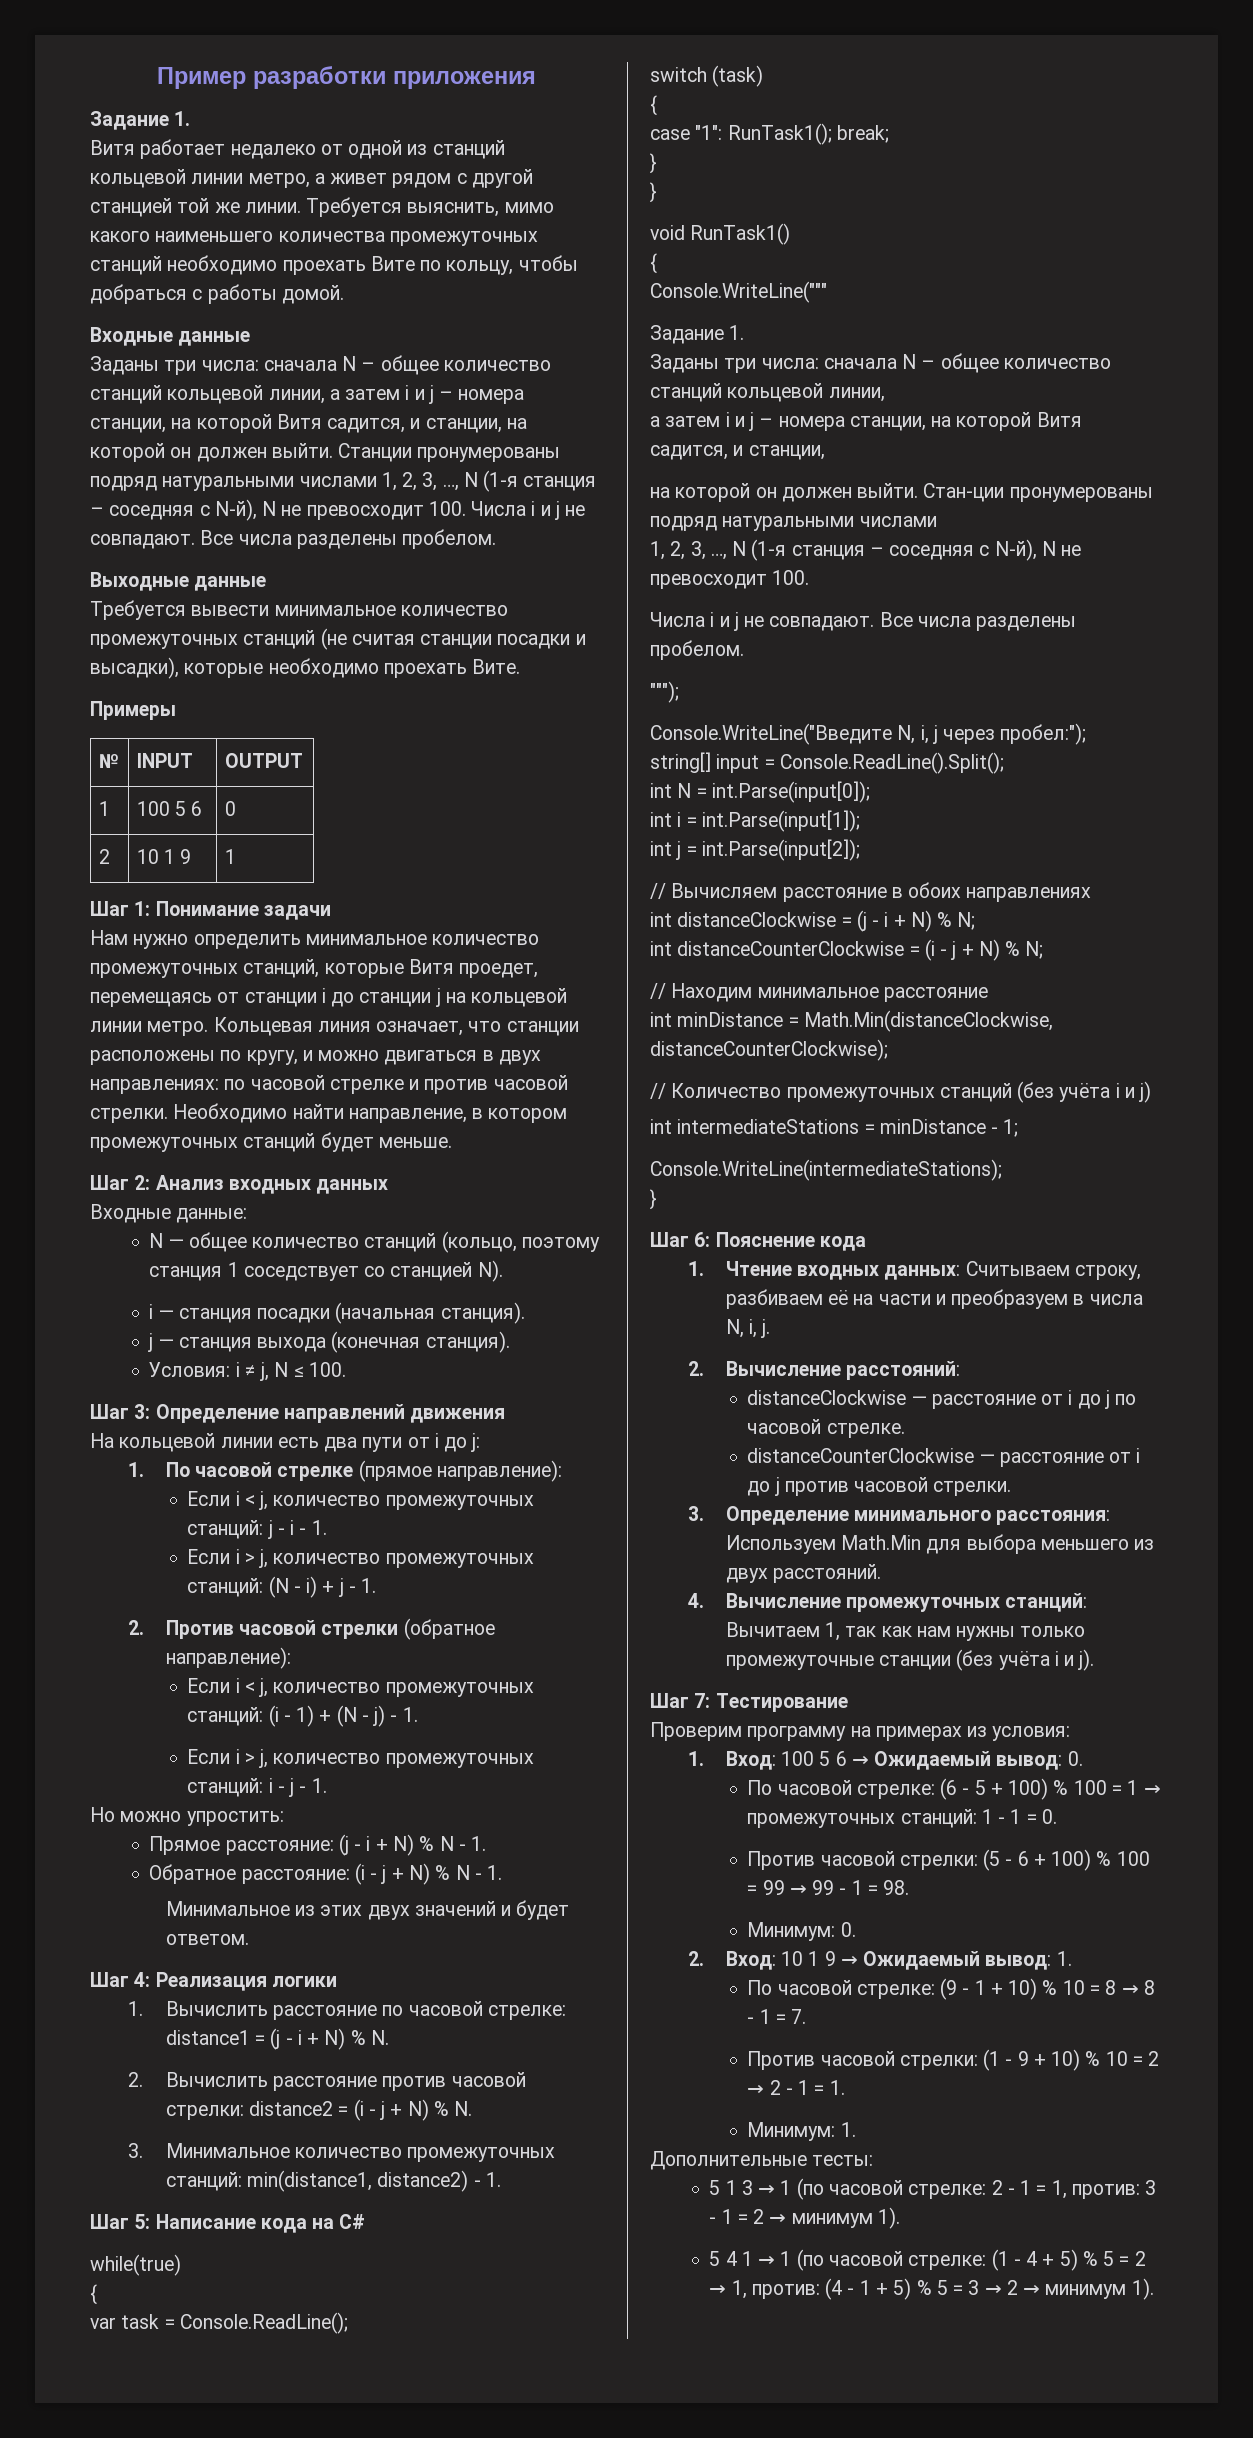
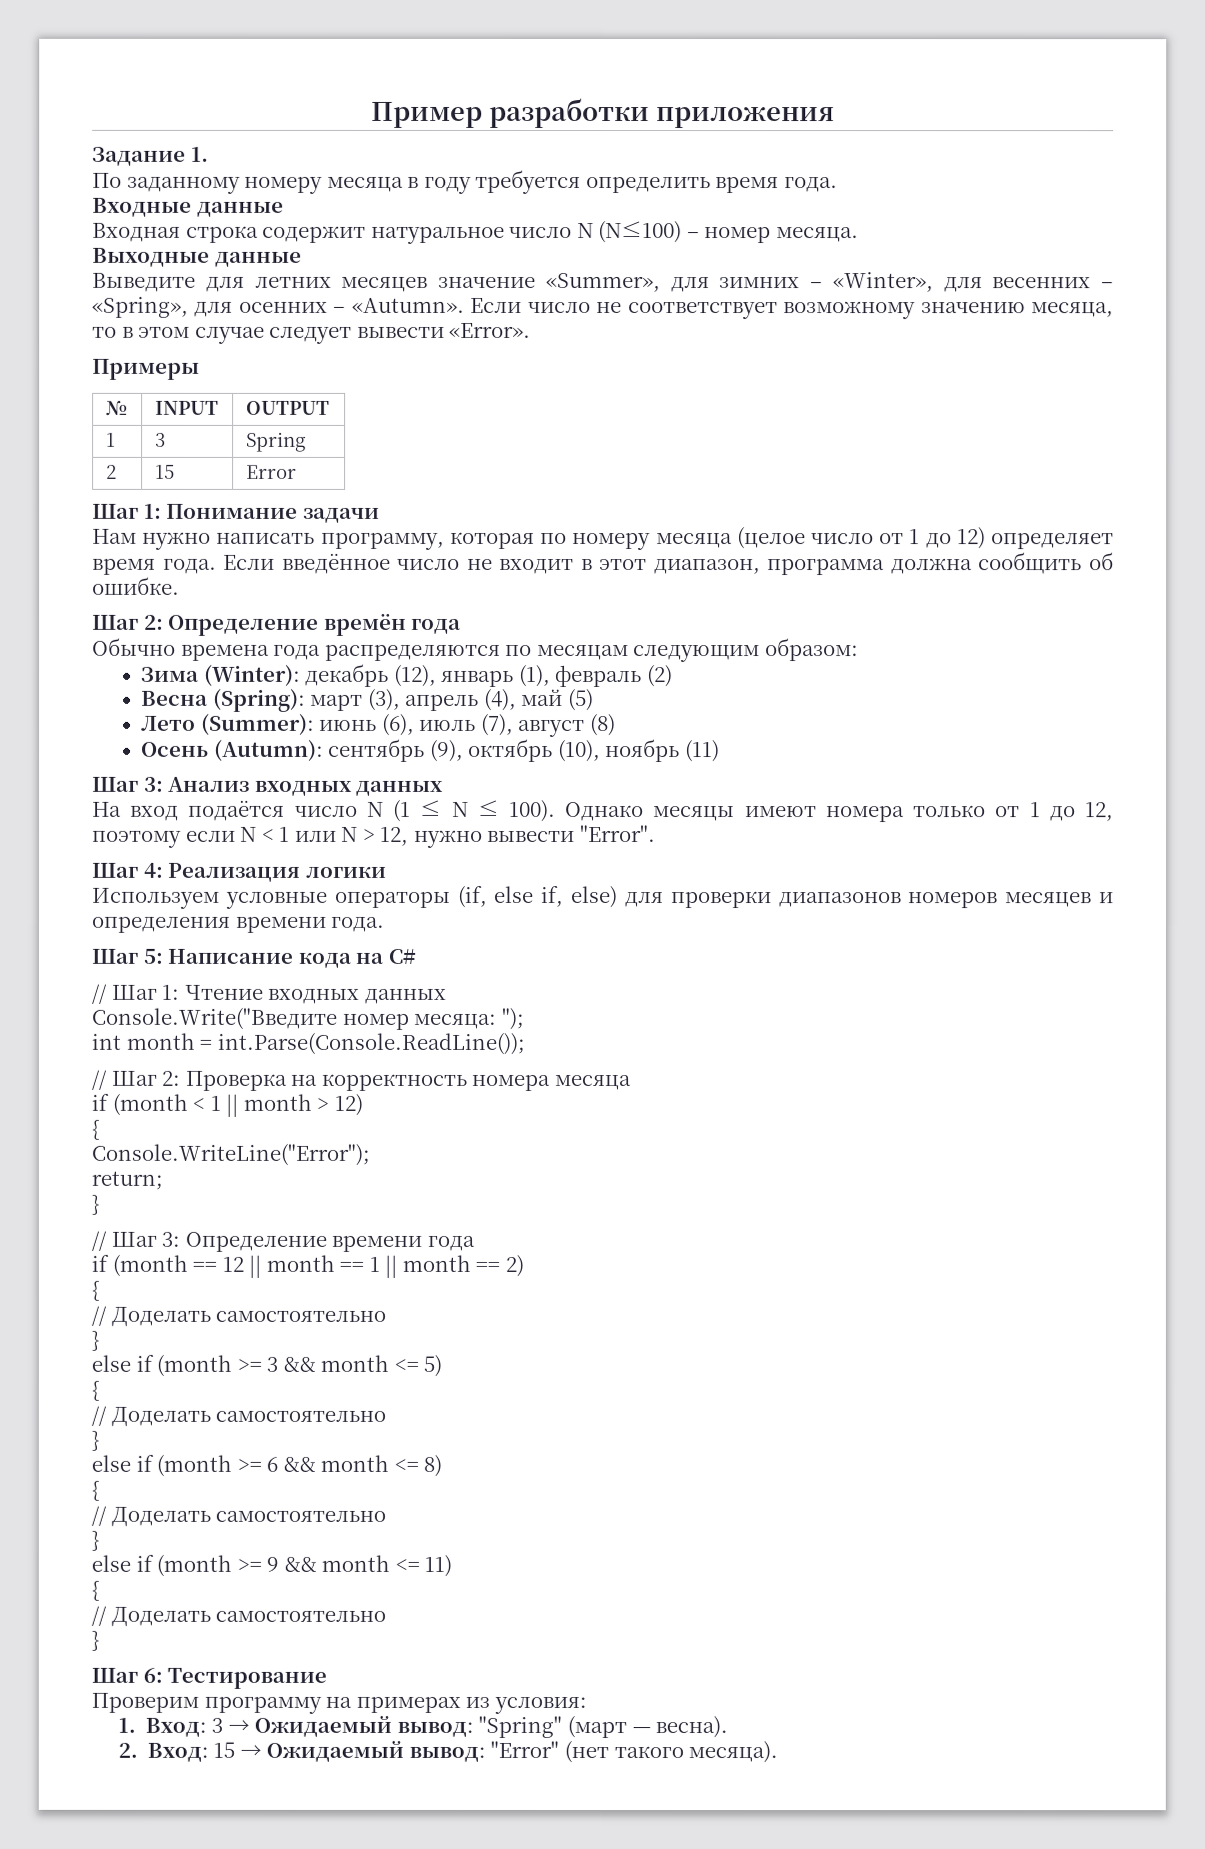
[90,139,505,159] [90,169,533,188] [90,197,554,217] [90,231,538,246] [90,255,578,275] [90,284,344,304] [90,327,251,346] [90,355,551,375] [90,385,525,404] [90,414,527,433] [90,443,561,462] [90,470,597,492] [90,499,586,521] [90,529,497,549] [90,572,267,591] [90,600,508,620] [90,628,586,650] [90,657,521,679] Витя работает недалеко от одной из станций кольцевой линии метро, а живет рядом с другой станцией той же линии. Требуется выяснить, мимо какого наименьшего количества промежуточных станций необходимо проехать Вите по кольцу, чтобы добраться с работы домой. // Входные данные // Заданы три числа: сначала N – общее количество станций кольцевой линии, а затем i и j – номера станции, на которой Витя садится, и станции, на которой он должен выйти. Станции пронумерованы подряд натуральными числами 1, 2, 3, …, N (1-я станция – соседняя с N-й), N не превосходит 100. Числа i и j не совпадают. Все числа разделены пробелом. // Выходные данные // Требуется вывести минимальное количество промежуточных станций (не считая станции посадки и высадки), которые необходимо проехать Вите. -> [92,169,838,194] [92,197,284,217] [92,220,859,244] [92,247,302,267] [92,272,1114,293] [92,296,1114,320] [92,322,532,344] По заданному номеру месяца в году требуется определить время года. // Входные данные // Входная строка содержит натуральное число N (N≤100) – номер месяца. // Выходные данные // Выведите для летних месяцев значение «Summer», для зимних – «Winter», для весенних – «Spring», для осенних – «Autumn». Если число не соответствует возможному значению месяца, то в этом случае следует вывести «Error».
[136,801,203,816] [224,801,236,816] [98,849,110,864] [136,849,192,864] [224,849,236,864] 100 5 6 | 0 // 2 | 10 1 9 | 1 -> [154,432,166,447] [245,431,306,452] [105,464,117,479] [154,464,175,479] [245,464,297,479] 3 | Spring // 2 | 15 | Error
[193,934,540,949] [90,959,539,978] [90,988,568,1007] [90,1017,579,1036] [90,1050,541,1065] [90,1075,568,1094] [90,1103,568,1123] [90,1132,452,1152] [90,1175,389,1194] [90,1204,248,1223] [149,1231,600,1253] [149,1260,503,1282] [149,1302,525,1324] [148,1331,510,1353] [149,1362,346,1381] [90,1404,506,1423] [90,1433,481,1452] [127,1460,562,1482] [187,1491,534,1510] [187,1520,327,1539] [187,1549,534,1568] [187,1576,377,1598] [127,1618,495,1640] [165,1647,291,1669] [187,1678,534,1697] [187,1705,418,1727] [187,1749,534,1768] [187,1778,327,1797] [90,1807,284,1826] [149,1834,487,1856] [149,1863,503,1885] [165,1900,570,1920] [165,1934,249,1945] [90,1972,337,1991] [127,2001,566,2020] [165,2028,390,2050] [127,2072,526,2091] [165,2099,473,2121] [127,2143,556,2162] [165,2170,501,2192] определить минимальное количество промежуточных станций, которые Витя проедет, перемещаясь от станции i до станции j на кольцевой линии метро. Кольцевая линия означает, что станции расположены по кругу, и можно двигаться в двух направлениях: по часовой стрелке и против часовой стрелки. Необходимо найти направление, в котором промежуточных станций будет меньше. // Шаг 2: Анализ входных данных // Входные данные: // N — общее количество станций (кольцо, поэтому станция 1 соседствует со станцией N). // i — станция посадки (начальная станция). // j — станция выхода (конечная станция). // Условия: i ≠ j, N ≤ 100. // Шаг 3: Определение направлений движения // На кольцевой линии есть два пути от i до j: // 1. По часовой стрелке (прямое направление): // Если i < j, количество промежуточных станций: j - i - 1. // Если i > j, количество промежуточных станций: (N - i) + j - 1. // 2. Против часовой стрелки (обратное направление): // Если i < j, количество промежуточных станций: (i - 1) + (N - j) - 1. // Если i > j, количество промежуточных станций: i - j - 1. // Но можно упростить: // Прямое расстояние: (j - i + N) % N - 1. // Обратное расстояние: (i - j + N) % N - 1. // Минимальное из этих двух значений и будет ответом. // Шаг 4: Реализация логики // 1. Вычислить расстояние по часовой стрелке: distance1 = (j - i + N) % N. // 2. Вычислить расстояние против часовой стрелки: distance2 = (i - j + N) % N. // 3. Минимальное количество промежуточных станций: min(distance1, distance2) - 1. -> [216,527,1114,551] [92,552,1114,576] [92,576,180,595] [92,613,462,636] [92,637,859,663] [141,663,673,688] [141,688,594,712] [141,713,616,737] [141,738,720,763] [92,776,445,796] [92,799,1114,823] [92,824,656,848] [92,862,387,882] [92,885,1115,909] [91,916,386,933] написать программу, которая по номеру месяца (целое число от 1 до 12) определяет время года. Если введённое число не входит в этот диапазон, программа должна сообщить об ошибке. // Шаг 2: Определение времён года // Обычно времена года распределяются по месяцам следующим образом: // Зима (Winter): декабрь (12), январь (1), февраль (2) // Весна (Spring): март (3), апрель (4), май (5) // Лето (Summer): июнь (6), июль (7), август (8) // Осень (Autumn): сентябрь (9), октябрь (10), ноябрь (11) // Шаг 3: Анализ входных данных // На вход подаётся число N (1 ≤ N ≤ 100). Однако месяцы имеют номера только от 1 до 12, поэтому если N < 1 или N > 12, нужно вывести "Error". // Шаг 4: Реализация логики // Используем условные операторы (if, else if, else) для проверки диапазонов номеров месяцев и определения времени года.
[90,2254,181,2276] [90,2284,97,2305] [90,2312,348,2334] [650,65,764,87] [650,95,657,116] [650,123,889,145] [650,153,657,174] [650,182,657,203] [650,223,791,245] [650,253,657,274] [650,281,827,303] [650,325,745,344] [650,353,1111,373] [650,383,885,402] [650,412,1082,431] [650,445,825,460] [650,483,1153,502] [650,516,937,531] [650,539,1082,561] [650,570,810,589] [650,612,1077,631] [650,640,744,660] [650,681,679,703] [650,723,1087,745] [650,752,1004,774] [650,781,870,803] [650,810,860,832] [650,839,860,861] [650,882,1092,902] [650,910,976,932] [650,939,1044,961] [650,983,988,1002] [650,1010,1053,1032] [650,1039,888,1061] [650,1081,1152,1103] [650,1119,1019,1137] [650,1159,1002,1181] [650,1189,657,1210] [650,1232,866,1251] [687,1261,1141,1280] [725,1289,1143,1309] [725,1319,771,1338] [687,1361,961,1380] [747,1390,1137,1409] [747,1419,905,1438] [747,1448,1141,1467] [747,1477,1012,1496] [687,1506,1111,1525] [725,1534,1155,1554] [725,1564,882,1583] [687,1593,1088,1612] [725,1622,1086,1641] [725,1649,1095,1671] [650,1693,711,1708] while(true) // { // var task = Console.ReadLine(); // switch (task) // { // case "1": RunTask1(); break; // } // } // void RunTask1() // { // Console.WriteLine(""" // Задание 1. // Заданы три числа: сначала N – общее количество станций кольцевой линии, // а затем i и j – номера станции, на которой Витя садится, и станции, // на которой он должен выйти. Стан-ции пронумерованы подряд натуральными числами // 1, 2, 3, …, N (1-я станция – соседняя с N-й), N не превосходит 100. // Числа i и j не совпадают. Все числа разделены пробелом. // """); // Console.WriteLine("Введите N, i, j через пробел:"); // string[] input = Console.ReadLine().Split(); // int N = int.Parse(input[0]); // int i = int.Parse(input[1]); // int j = int.Parse(input[2]); // // Вычисляем расстояние в обоих направлениях // int distanceClockwise = (j - i + N) % N; // int distanceCounterClockwise = (i - j + N) % N; // // Находим минимальное расстояние // int minDistance = Math.Min(distanceClockwise, distanceCounterClockwise); // // Количество промежуточных станций (без учёта i и j) // int intermediateStations = minDistance - 1; // Console.WriteLine(intermediateStations); // } // Шаг 6: Пояснение кода // 1. Чтение входных данных: Считываем строку, разбиваем её на части и преобразуем в числа N, i, j. // 2. Вычисление расстояний: // distanceClockwise — расстояние от i до j по часовой стрелке. // distanceCounterClockwise — расстояние от i до j против часовой стрелки. // 3. Определение минимального расстояния: Используем Math.Min для выбора меньшего из двух расстояний. // 4. Вычисление промежуточных станций: Вычитаем 1, так как нам нужны только промежуточные станции (без учёта i и j). // Шаг 7: -> [91,983,446,1004] [91,1007,524,1030] [91,1032,525,1055] [91,1069,631,1091] [91,1093,363,1117] [91,1119,100,1140] [91,1143,370,1166] [91,1170,163,1190] [91,1194,100,1215] [91,1230,475,1252] [91,1254,524,1278] [91,1280,100,1301] [91,1305,387,1327] [91,1330,100,1351] [91,1354,443,1377] [91,1380,100,1401] [91,1405,387,1427] [91,1430,100,1451] [91,1454,443,1477] [91,1480,100,1501] [91,1505,387,1527] [91,1530,100,1551] [91,1554,453,1577] [91,1580,100,1601] [91,1605,387,1627] [91,1630,100,1651] [91,1667,163,1683] // Шаг 1: Чтение входных данных // Console.Write("Введите номер месяца: "); // int month = int.Parse(Console.ReadLine()); // // Шаг 2: Проверка на корректность номера месяца // if (month < 1 || month > 12) // { // Console.WriteLine("Error"); // return; // } // // Шаг 3: Определение времени года // if (month == 12 || month == 1 || month == 2) // { // // Доделать самостоятельно // } // else if (month >= 3 && month <= 5) // { // // Доделать самостоятельно // } // else if (month >= 6 && month <= 8) // { // // Доделать самостоятельно // } // else if (month >= 9 && month <= 11) // { // // Доделать самостоятельно // } // Шаг 6:
[781,1751,1083,1770] [747,1778,1161,1800] [747,1809,1057,1828] [747,1849,1150,1871] [747,1880,910,1895] [747,1922,856,1941] [687,1951,1072,1970] [747,1978,1155,2000] [747,2009,807,2024] [747,2049,1160,2071] [747,2080,845,2095] [747,2122,856,2141] [650,2151,874,2170] [709,2178,1157,2200] [709,2207,900,2229] [709,2249,1146,2271] [709,2278,1154,2300] 100 5 6 → Ожидаемый вывод: 0. // По часовой стрелке: (6 - 5 + 100) % 100 = 1 → промежуточных станций: 1 - 1 = 0. // Против часовой стрелки: (5 - 6 + 100) % 100 = 99 → 99 - 1 = 98. // Минимум: 0. // 2. Вход: 10 1 9 → Ожидаемый вывод: 1. // По часовой стрелке: (9 - 1 + 10) % 10 = 8 → 8 - 1 = 7. // Против часовой стрелки: (1 - 9 + 10) % 10 = 2 → 2 - 1 = 1. // Минимум: 1. // Дополнительные тесты: // 5 1 3 → 1 (по часовой стрелке: 2 - 1 = 1, против: 3 - 1 = 2 → минимум 1). // 5 4 1 → 1 (по часовой стрелке: (1 - 4 + 5) % 5 = 2 → 1, против: (4 - 1 + 5) % 5 = 3 → 2 → минимум 1). -> [211,1715,729,1739] [117,1740,779,1764] 3 → Ожидаемый вывод: "Spring" (март — весна). // 2. Вход: 15 → Ожидаемый вывод: "Error" (нет такого месяца).

